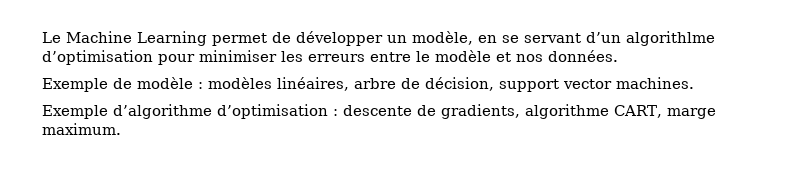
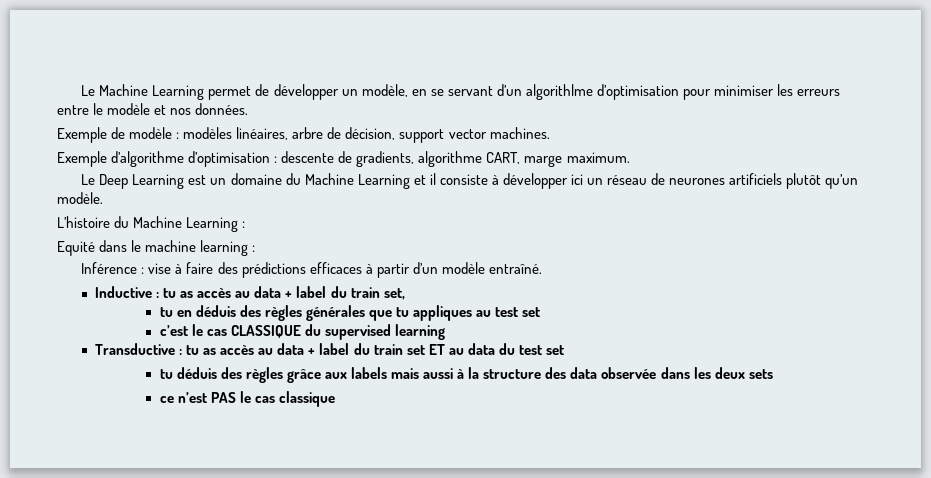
(121, 129) none -> [81,173,859,189] [57,192,103,204] [57,216,246,232] [57,240,256,256] [81,262,542,278] [95,286,405,300] [159,305,541,321] [159,324,446,340] [95,343,564,355] [159,367,773,383] [159,391,336,407] // Le Deep Learning est un domaine du Machine Learning et il consiste à développer ici un réseau de neurones artificiels plutôt qu’un modèle. // L’histoire du Machine Learning : // Equité dans le machine learning : // Inférence : vise à faire des prédictions efficaces à partir d’un modèle entraîné. // Inductive : tu as accès au data + label du train set, // tu en déduis des règles générales que tu appliques au test set // c’est le cas CLASSIQUE du supervised learning // Transductive : tu as accès au data + label du train set ET au data du test set // tu déduis des règles grâce aux labels mais aussi à la structure des data observée dans les deux sets // ce n’est PAS le cas classique

